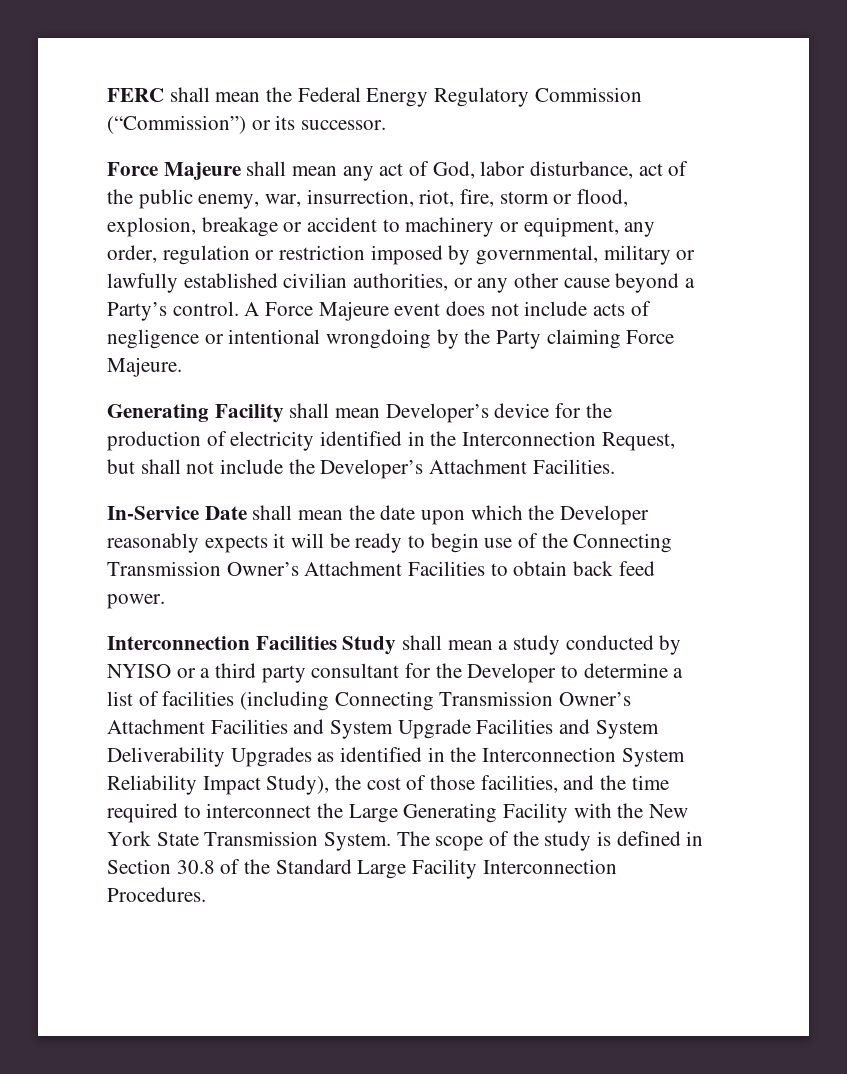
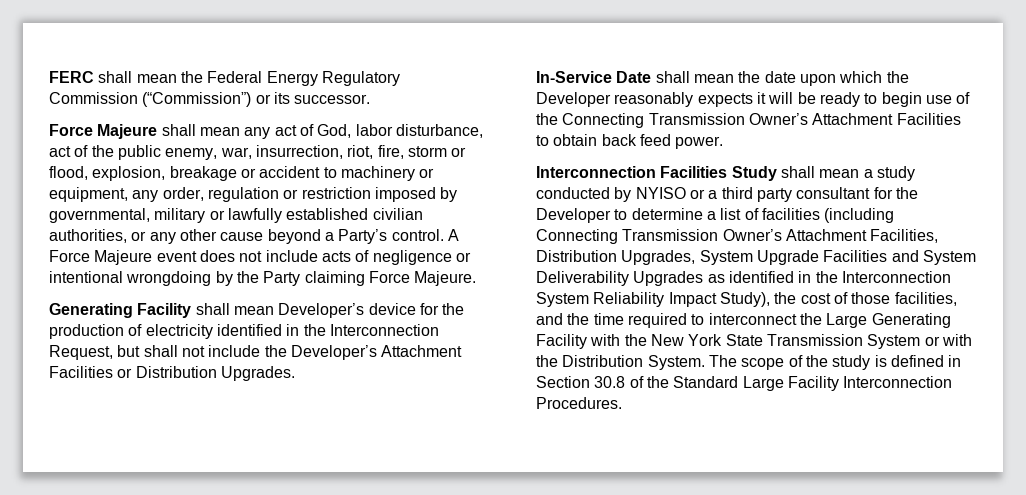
[532,459,615,474] Facilities. -> [49,366,295,381] Facilities or Distribution Upgrades.
[210,719,325,734] Facilities and -> [870,229,939,243] [536,250,696,265] Facilities, Distribution Upgrades,
(319, 838) none -> [867,334,972,349] [536,355,644,367] System or with the Distribution

